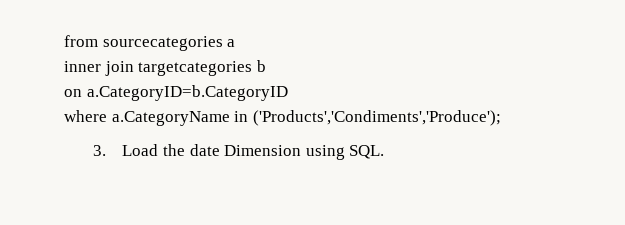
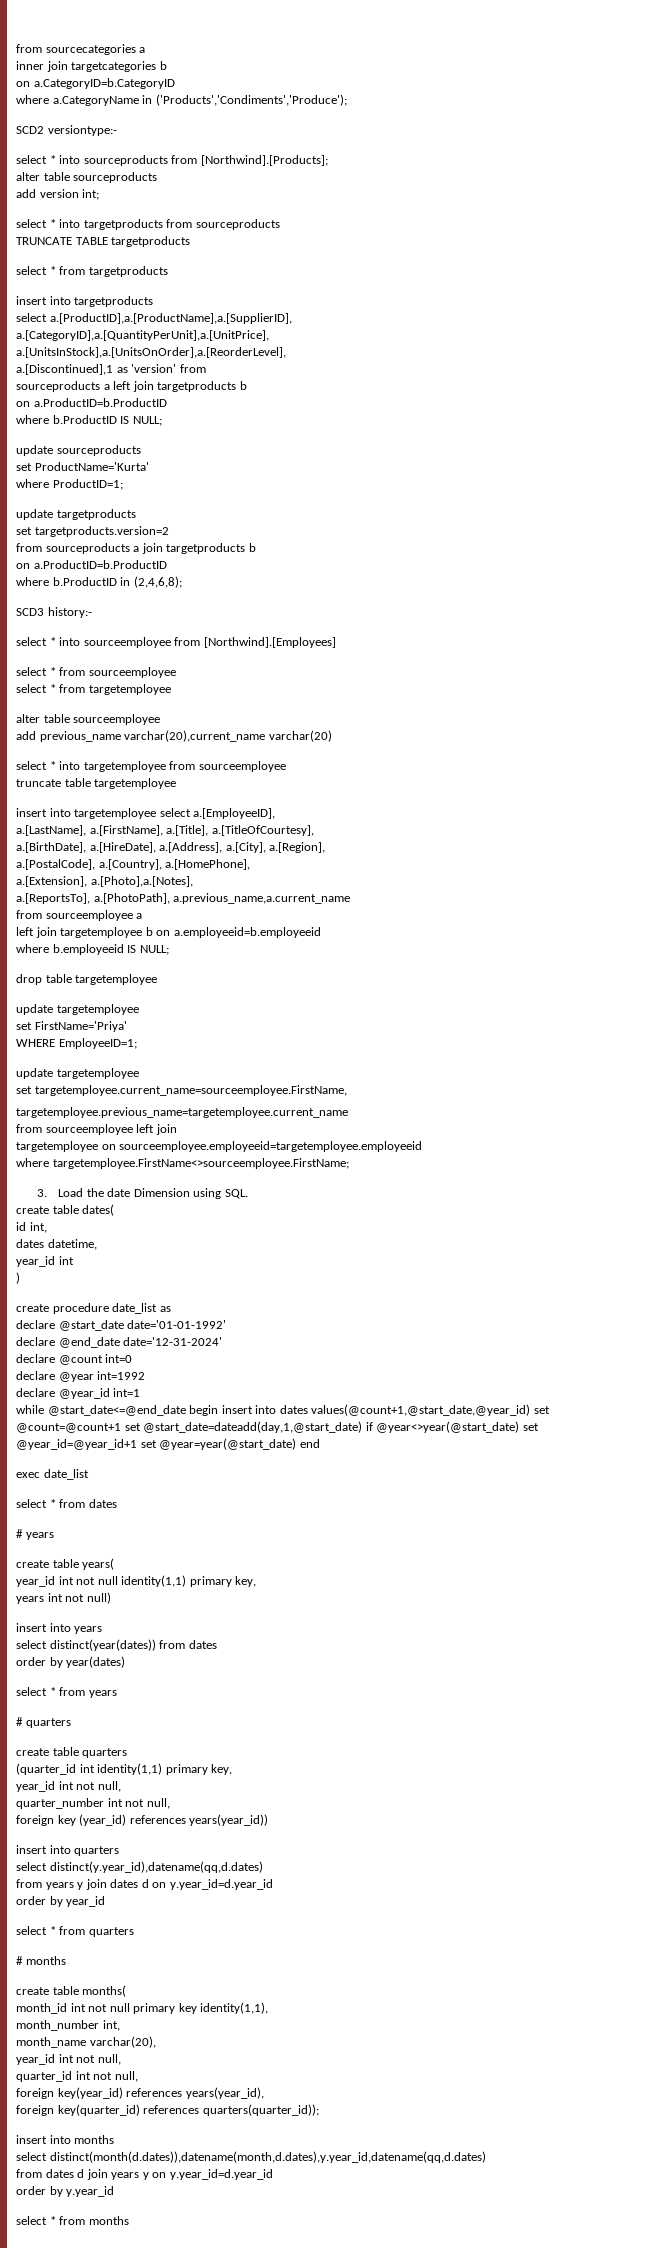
(501, 118) none -> [16,125,117,136] [16,155,328,166] [16,172,158,183] [16,189,100,200] [16,219,280,230] [16,236,191,247] [16,266,168,277] [16,296,154,307] [16,313,292,324] [16,330,269,341] [16,347,286,358] [16,364,206,375] [16,381,247,392] [16,398,167,407] [16,415,162,426] [16,445,141,456] [16,462,149,471] [16,479,123,490] [16,509,136,520] [16,526,169,537] [16,543,256,554] [16,560,167,569] [16,576,182,588] [16,607,92,618] [16,637,336,648] [16,667,176,678] [16,684,171,695] [16,714,161,725] [16,730,332,742] [16,761,286,772] [16,778,177,789] [16,808,276,819] [16,825,314,836] [16,842,326,853] [16,859,251,870] [16,876,193,887] [16,893,351,904] [16,910,143,921] [16,927,321,938] [16,944,169,955] [16,974,158,985] [16,1004,139,1015] [16,1021,127,1032] [16,1038,137,1049] [16,1068,139,1079] [16,1085,347,1096] [16,1107,348,1118] [16,1124,177,1135] [16,1141,423,1152] [16,1158,349,1169] // SCD2 versiontype:- // select * into sourceproducts from [Northwind].[Products]; // alter table sourceproducts // add version int; // select * into targetproducts from sourceproducts // TRUNCATE TABLE targetproducts // select * from targetproducts // insert into targetproducts // select a.[ProductID],a.[ProductName],a.[SupplierID], // a.[CategoryID],a.[QuantityPerUnit],a.[UnitPrice], // a.[UnitsInStock],a.[UnitsOnOrder],a.[ReorderLevel], // a.[Discontinued],1 as 'version' from // sourceproducts a left join targetproducts b // on a.ProductID=b.ProductID // where b.ProductID IS NULL; // update sourceproducts // set ProductName='Kurta' // where ProductID=1; // update targetproducts // set targetproducts.version=2 // from sourceproducts a join targetproducts b // on a.ProductID=b.ProductID // where b.ProductID in (2,4,6,8); // SCD3 history:- // select * into sourceemployee from [Northwind].[Employees] // select * from sourceemployee // select * from targetemployee // alter table sourceemployee // add previous_name varchar(20),current_name varchar(20) // select * into targetemployee from sourceemployee // truncate table targetemployee // insert into targetemployee select a.[EmployeeID], // a.[LastName], a.[FirstName], a.[Title], a.[TitleOfCourtesy], // a.[BirthDate], a.[HireDate], a.[Address], a.[City], a.[Region], // a.[PostalCode], a.[Country], a.[HomePhone], // a.[Extension], a.[Photo],a.[Notes], // a.[ReportsTo], a.[PhotoPath], a.previous_name,a.current_name // from sourceemployee a // left join targetemployee b on a.employeeid=b.employeeid // where b.employeeid IS NULL; // drop table targetemployee // update targetemployee // set FirstName='Priya' // WHERE EmployeeID=1; // update targetemployee // set targetemployee.current_name=sourceemployee.FirstName, // targetemployee.previous_name=targetemployee.current_name // from sourceemployee left join // targetemployee on sourceemployee.employeeid=targetemployee.employeeid // where targetemployee.FirstName<>sourceemployee.FirstName;
(385, 152) none -> [16,1204,115,1216] [16,1222,47,1233] [16,1239,97,1250] [16,1256,74,1267] [16,1272,20,1284] [16,1303,171,1314] [16,1320,227,1331] [16,1337,223,1348] [16,1354,133,1365] [16,1371,146,1382] [16,1388,141,1399] [16,1404,550,1416] [16,1421,539,1433] [16,1438,320,1450] [16,1469,89,1480] [16,1499,117,1508] [16,1529,54,1540] [16,1558,115,1570] [16,1575,257,1587] [16,1592,111,1604] [16,1623,103,1634] [16,1639,217,1651] [16,1656,126,1668] [16,1687,117,1698] [16,1717,71,1728] [16,1747,128,1758] [16,1763,233,1775] [16,1781,121,1792] [16,1798,170,1809] [16,1814,269,1826] [16,1845,120,1856] [16,1861,263,1873] [16,1879,273,1890] [16,1896,106,1907] [16,1926,134,1937] [16,1956,66,1965] [16,1985,127,1997] [16,2002,269,2014] [16,2020,120,2031] [16,2036,156,2048] [16,2054,121,2065] [16,2071,138,2082] [16,2087,264,2099] [16,2104,319,2116] [16,2135,115,2144] [16,2151,486,2163] [16,2169,273,2180] [16,2186,115,2197] [16,2216,129,2225] // create table dates( // id int, // dates datetime, // year_id int // ) // create procedure date_list as // declare @start_date date='01-01-1992' // declare @end_date date='12-31-2024' // declare @count int=0 // declare @year int=1992 // declare @year_id int=1 // while @start_date<=@end_date begin insert into dates values(@count+1,@start_date,@year_id) set @count=@count+1 set @start_date=dateadd(day,1,@start_date) if @year<>year(@start_date) set @year_id=@year_id+1 set @year=year(@start_date) end // exec date_list // select * from dates // # years // create table years( // year_id int not null identity(1,1) primary key, // years int not null) // insert into years // select distinct(year(dates)) from dates // order by year(dates) // select * from years // # quarters // create table quarters // (quarter_id int identity(1,1) primary key, // year_id int not null, // quarter_number int not null, // foreign key (year_id) references years(year_id)) // insert into quarters // select distinct(y.year_id),datename(qq,d.dates) // from years y join dates d on y.year_id=d.year_id // order by year_id // select * from quarters // # months // create table months( // month_id int not null primary key identity(1,1), // month_number int, // month_name varchar(20), // year_id int not null, // quarter_id int not null, // foreign key(year_id) references years(year_id), // foreign key(quarter_id) references quarters(quarter_id)); // insert into months // select distinct(month(d.dates)),datename(month,d.dates),y.year_id,datename(qq,d.dates) // from dates d join years y on y.year_id=d.year_id // order by y.year_id // select * from months

